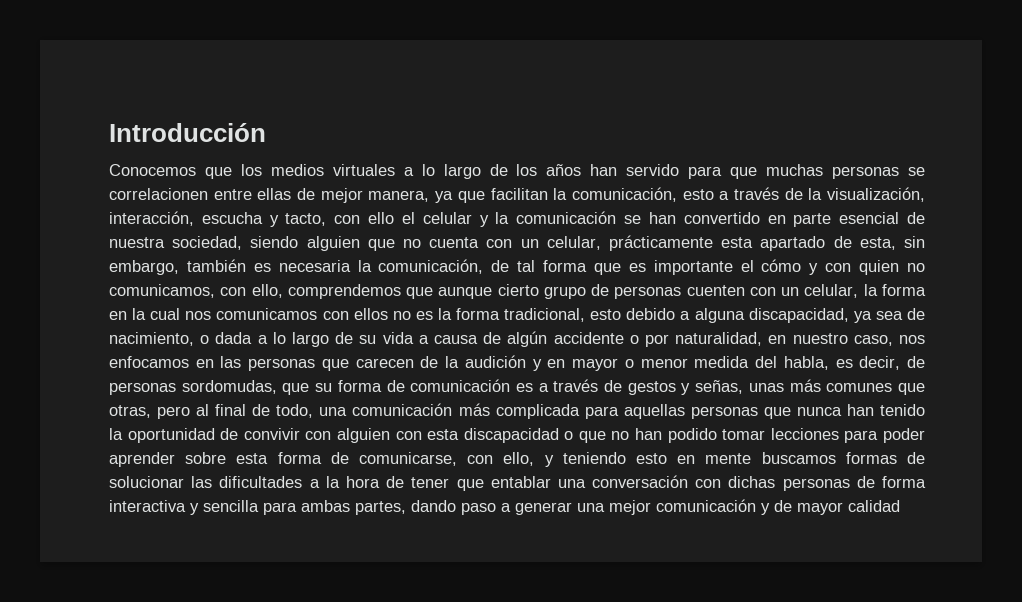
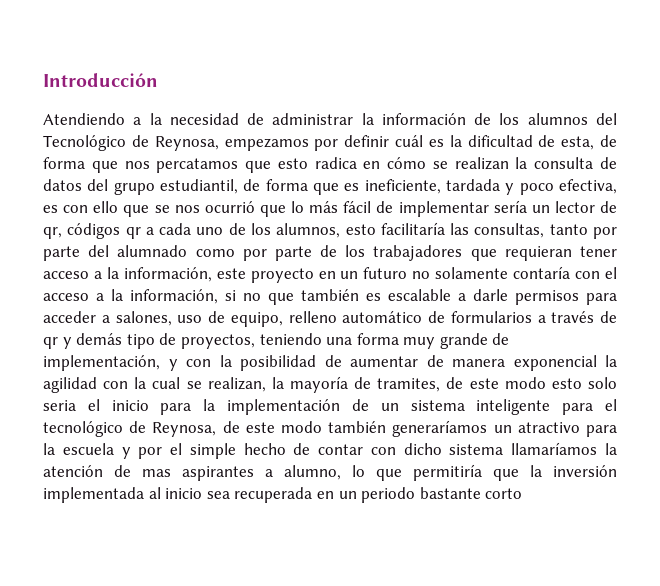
[109,164,926,179] [109,187,925,203] [109,211,926,227] [109,235,926,251] [109,259,925,275] [109,284,926,299] [109,308,925,323] [109,331,926,347] [109,355,925,371] [109,379,926,395] [109,403,925,419] [109,428,926,443] [109,452,926,467] [109,475,926,491] [109,499,900,515] Conocemos que los medios virtuales a lo largo de los años han servido para que muchas personas se correlacionen entre ellas de mejor manera, ya que facilitan la comunicación, esto a través de la visualización, interacción, escucha y tacto, con ello el celular y la comunicación se han convertido en parte esencial de nuestra sociedad, siendo alguien que no cuenta con un celular, prácticamente esta apartado de esta, sin embargo, también es necesaria la comunicación, de tal forma que es importante el cómo y con quien no comunicamos, con ello, comprendemos que aunque cierto grupo de personas cuenten con un celular, la forma en la cual nos comunicamos con ellos no es la forma tradicional, esto debido a alguna discapacidad, ya sea de nacimiento, o dada a lo largo de su vida a causa de algún accidente o por naturalidad, en nuestro caso, nos enfocamos en las personas que carecen de la audición y en mayor o menor medida del habla, es decir, de personas sordomudas, que su forma de comunicación es a través de gestos y señas, unas más comunes que otras, pero al final de todo, una comunicación más complicada para aquellas personas que nunca han tenido la oportunidad de convivir con alguien con esta discapacidad o que no han podido tomar lecciones para poder aprender sobre esta forma de comunicarse, con ello, y teniendo esto en mente buscamos formas de solucionar las dificultades a la hora de tener que entablar una conversación con dichas personas de forma interactiva y sencilla para ambas partes, dando paso a generar una mejor comunicación y de mayor calidad -> [43,113,617,125] [43,135,617,151] [43,157,617,173] [43,179,617,195] [43,200,617,217] [43,222,617,239] [43,245,617,261] [43,266,617,283] [43,289,617,305] [43,311,617,327] [43,333,510,349] [43,355,617,371] [43,376,618,393] [43,399,617,415] [43,420,617,437] [43,442,617,459] [43,464,617,481] [43,487,523,503] Atendiendo a la necesidad de administrar la información de los alumnos del Tecnológico de Reynosa, empezamos por definir cuál es la dificultad de esta, de forma que nos percatamos que esto radica en cómo se realizan la consulta de datos del grupo estudiantil, de forma que es ineficiente, tardada y poco efectiva, es con ello que se nos ocurrió que lo más fácil de implementar sería un lector de qr, códigos qr a cada uno de los alumnos, esto facilitaría las consultas, tanto por parte del alumnado como por parte de los trabajadores que requieran tener acceso a la información, este proyecto en un futuro no solamente contaría con el acceso a la información, si no que también es escalable a darle permisos para acceder a salones, uso de equipo, relleno automático de formularios a través de qr y demás tipo de proyectos, teniendo una forma muy grande de implementación, y con la posibilidad de aumentar de manera exponencial la agilidad con la cual se realizan, la mayoría de tramites, de este modo esto solo seria el inicio para la implementación de un sistema inteligente para el tecnológico de Reynosa, de este modo también generaríamos un atractivo para la escuela y por el simple hecho de contar con dicho sistema llamaríamos la atención de mas aspirantes a alumno, lo que permitiría que la inversión implementada al inicio sea recuperada en un periodo bastante corto

